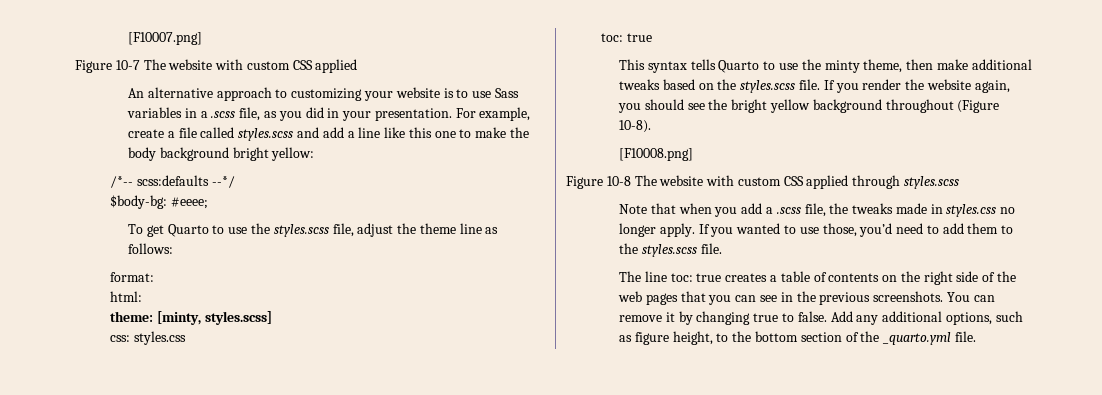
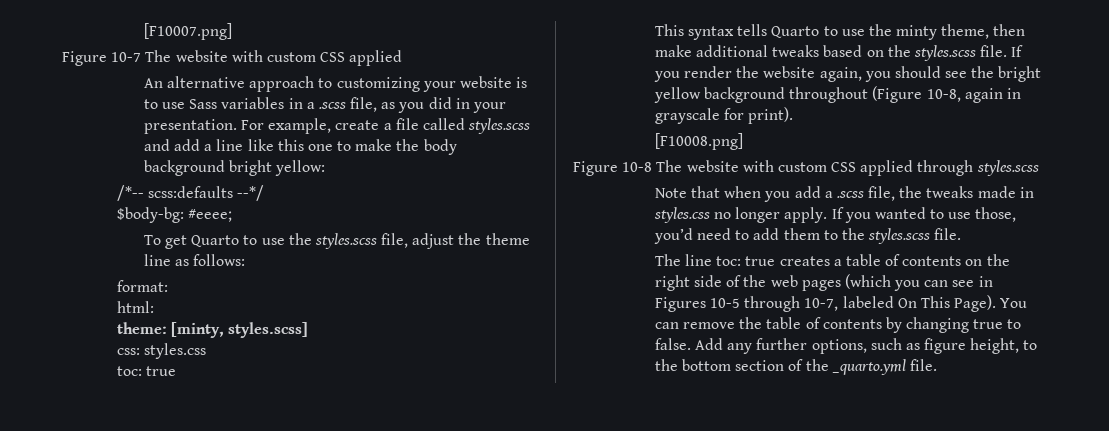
[619,120,652,133] 10-8). -> [926,88,1021,103] [654,107,794,124] 10-8, again in grayscale for print).
[680,291,706,302] that -> [844,274,891,289] (which
[796,291,995,305] [619,312,675,322] the previous screenshots. You can remove it -> [654,295,1028,312] [654,317,882,329] Figures 10-5 through 10-7, labeled On This Page). You can remove the table of contents
[882,311,943,322] additional -> [756,338,808,350] further

